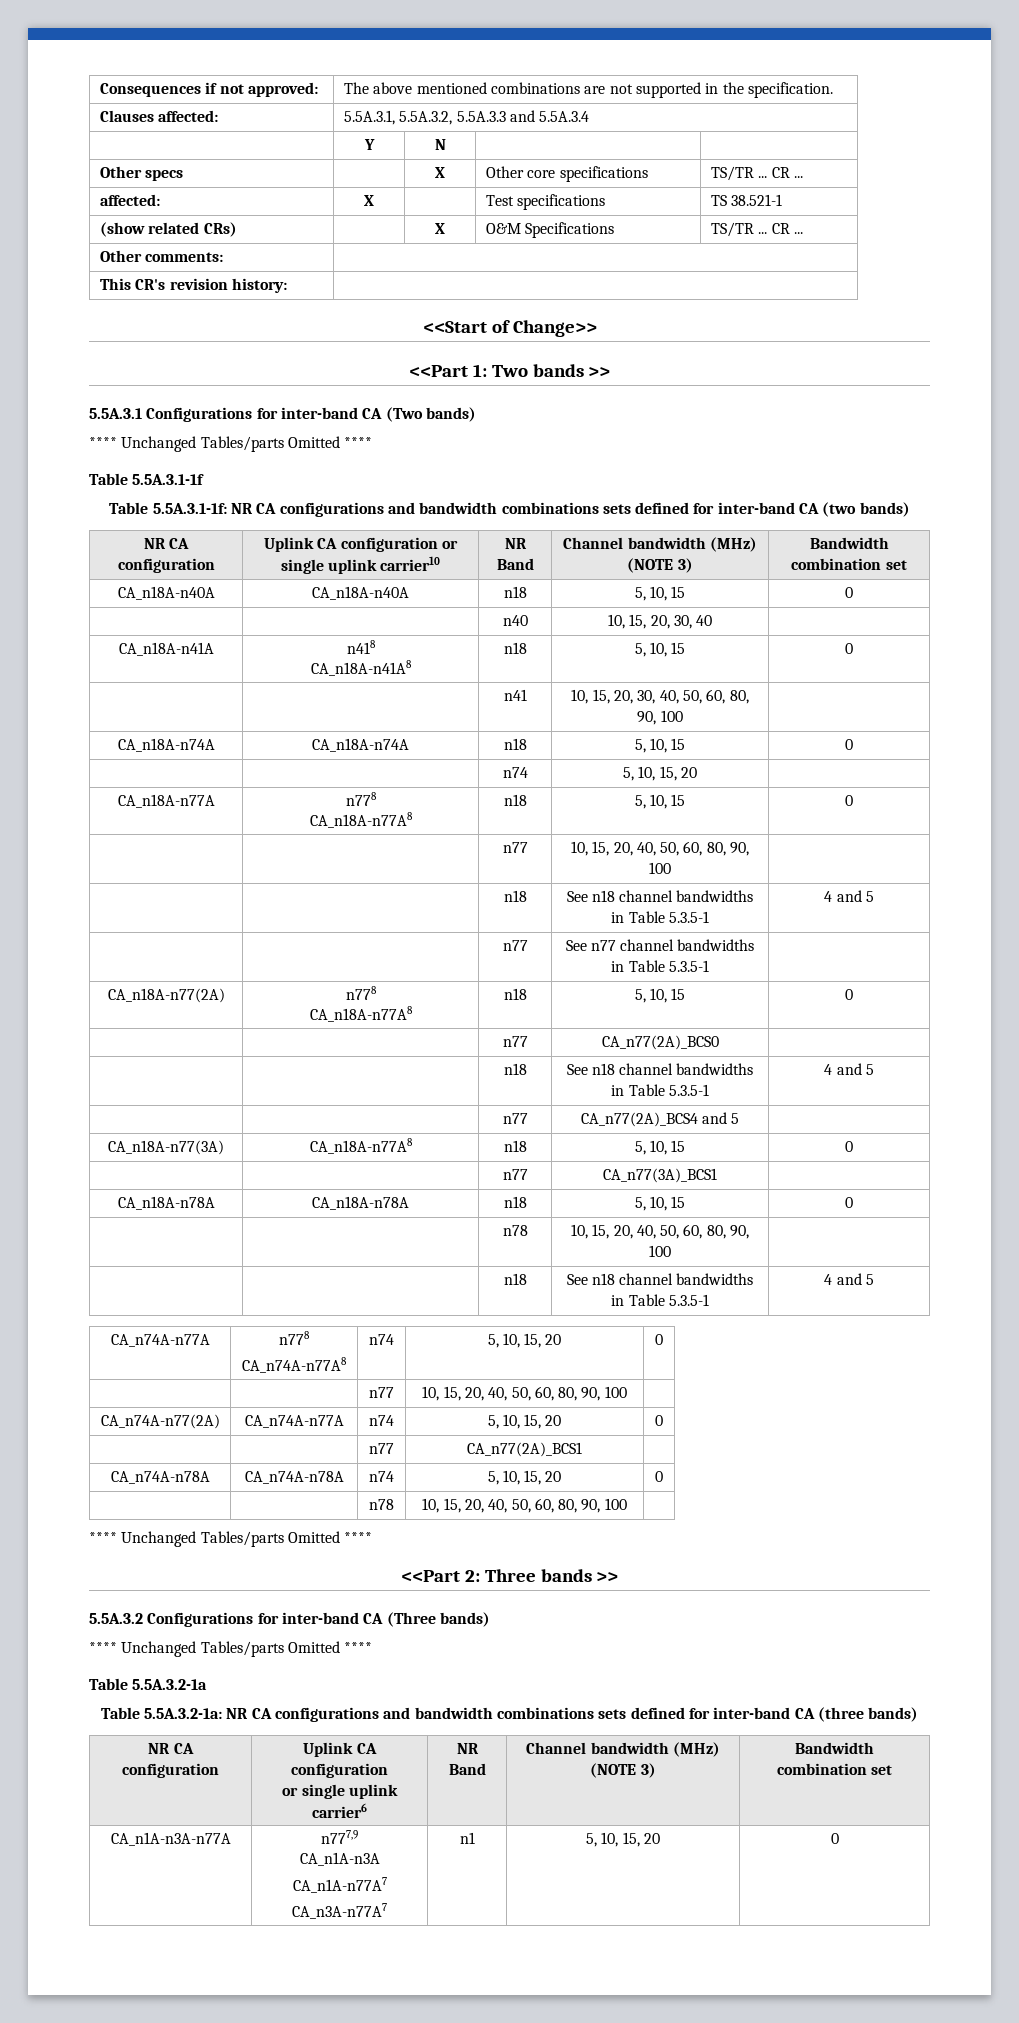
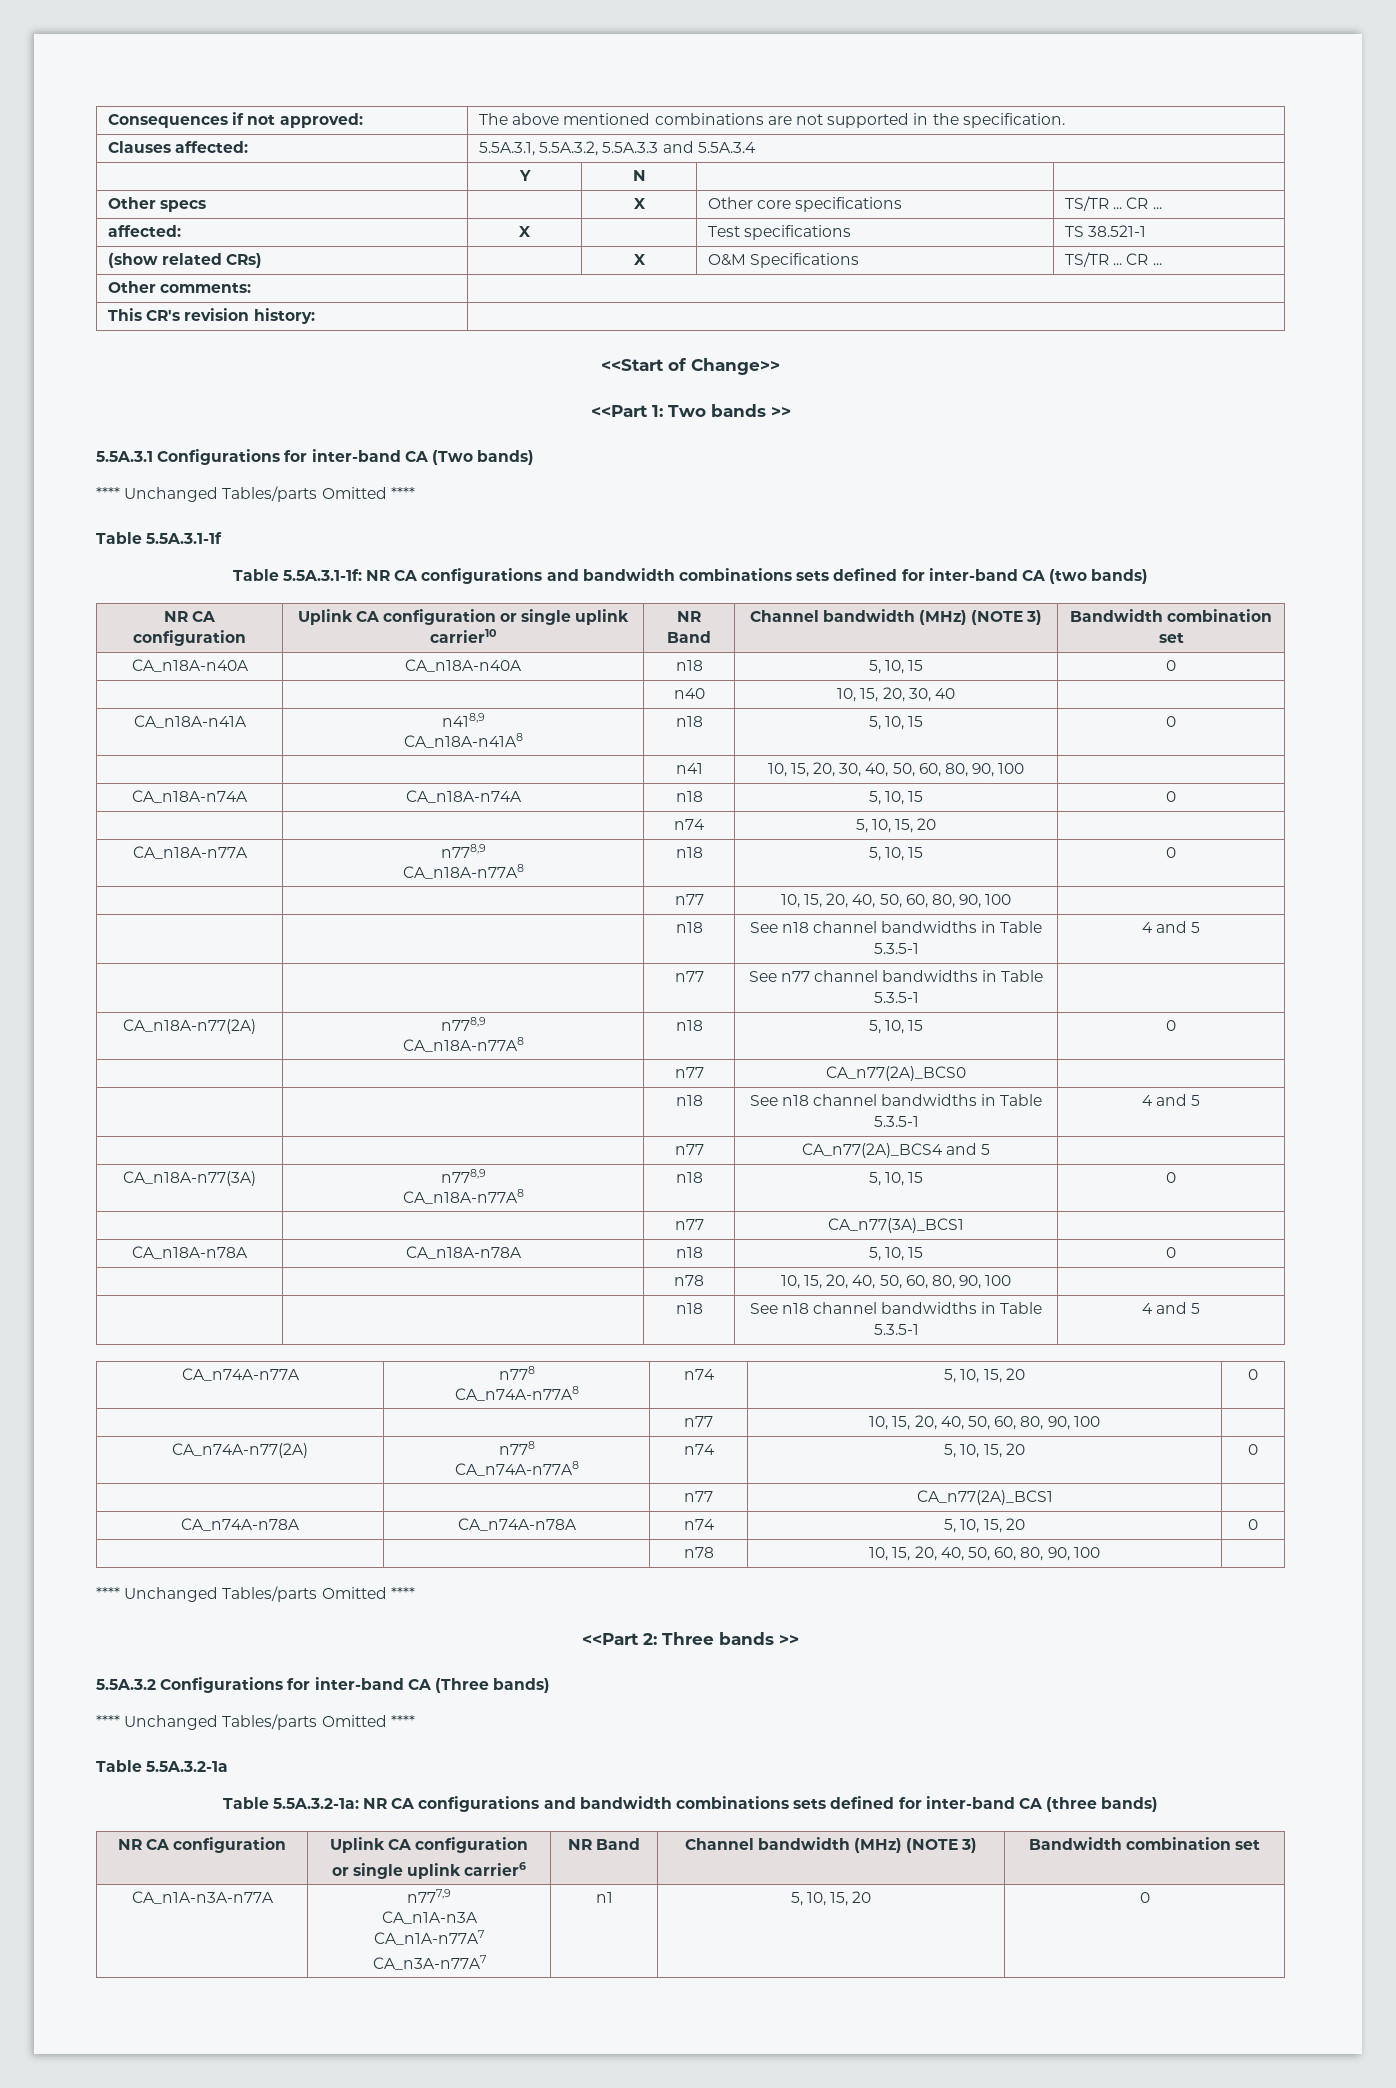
[346,640,376,654] n418 -> [441,713,485,727] n418,9
[345,792,377,806] n778 -> [440,844,486,858] n778,9
[345,986,377,1000] n778 -> [440,1017,486,1031] n778,9
(224, 1147) none -> [440,1169,486,1183] n778,9 //
[244,1415,344,1428] CA_n74A-n77A -> [498,1441,535,1455] [454,1461,579,1476] n778 // CA_n74A-n77A8

